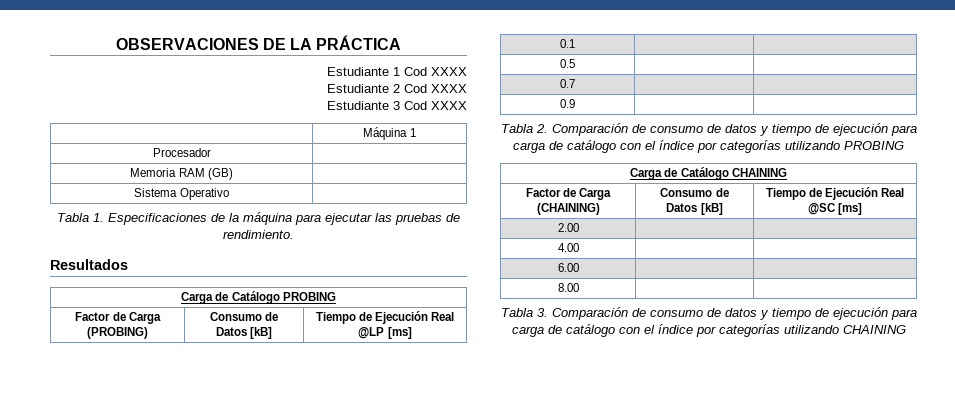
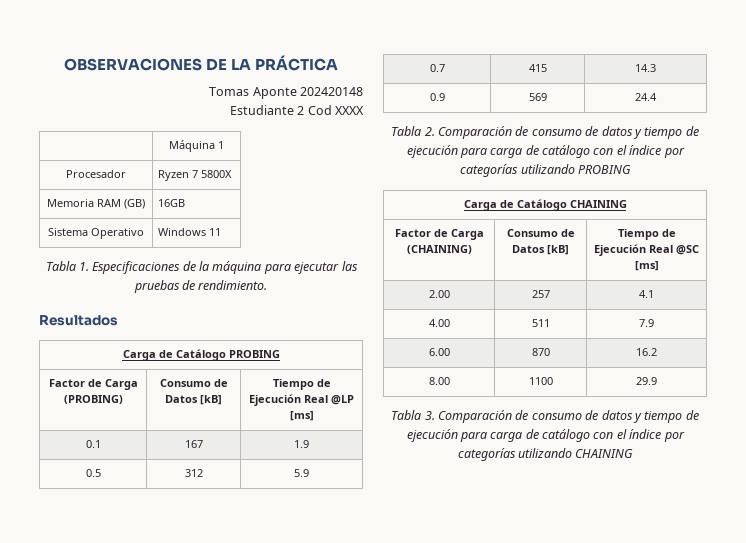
[327,67,467,76] Estudiante 1 Cod XXXX -> [209,87,363,99] Tomas Aponte 202420148
[327,101,467,110] // Estudiante 3 Cod XXXX -> (364, 110) none
(211, 152) none -> [158,170,233,181] Ryzen 7 5800X
(233, 174) none -> [158,199,186,207] 16GB
(229, 194) none -> [158,228,222,236] Windows 11
(575, 43) | -> [184,440,203,448] [294,440,309,448] 167 | 1.9
(575, 63) | -> [184,469,203,477] [294,469,309,477] 312 | 5.9
(575, 83) | -> [528,64,547,72] [635,64,656,72] 415 | 14.3
(575, 103) | -> [528,93,547,101] [635,93,657,101] 569 | 24.4
(579, 227) | -> [531,290,550,298] [639,290,654,298] 257 | 4.1
(579, 247) | -> [531,319,550,327] [639,319,654,327] 511 | 7.9
(579, 267) | -> [531,348,550,356] [636,348,657,356] 870 | 16.2
(579, 287) | -> [528,377,553,385] [636,377,657,385] 1100 | 29.9

